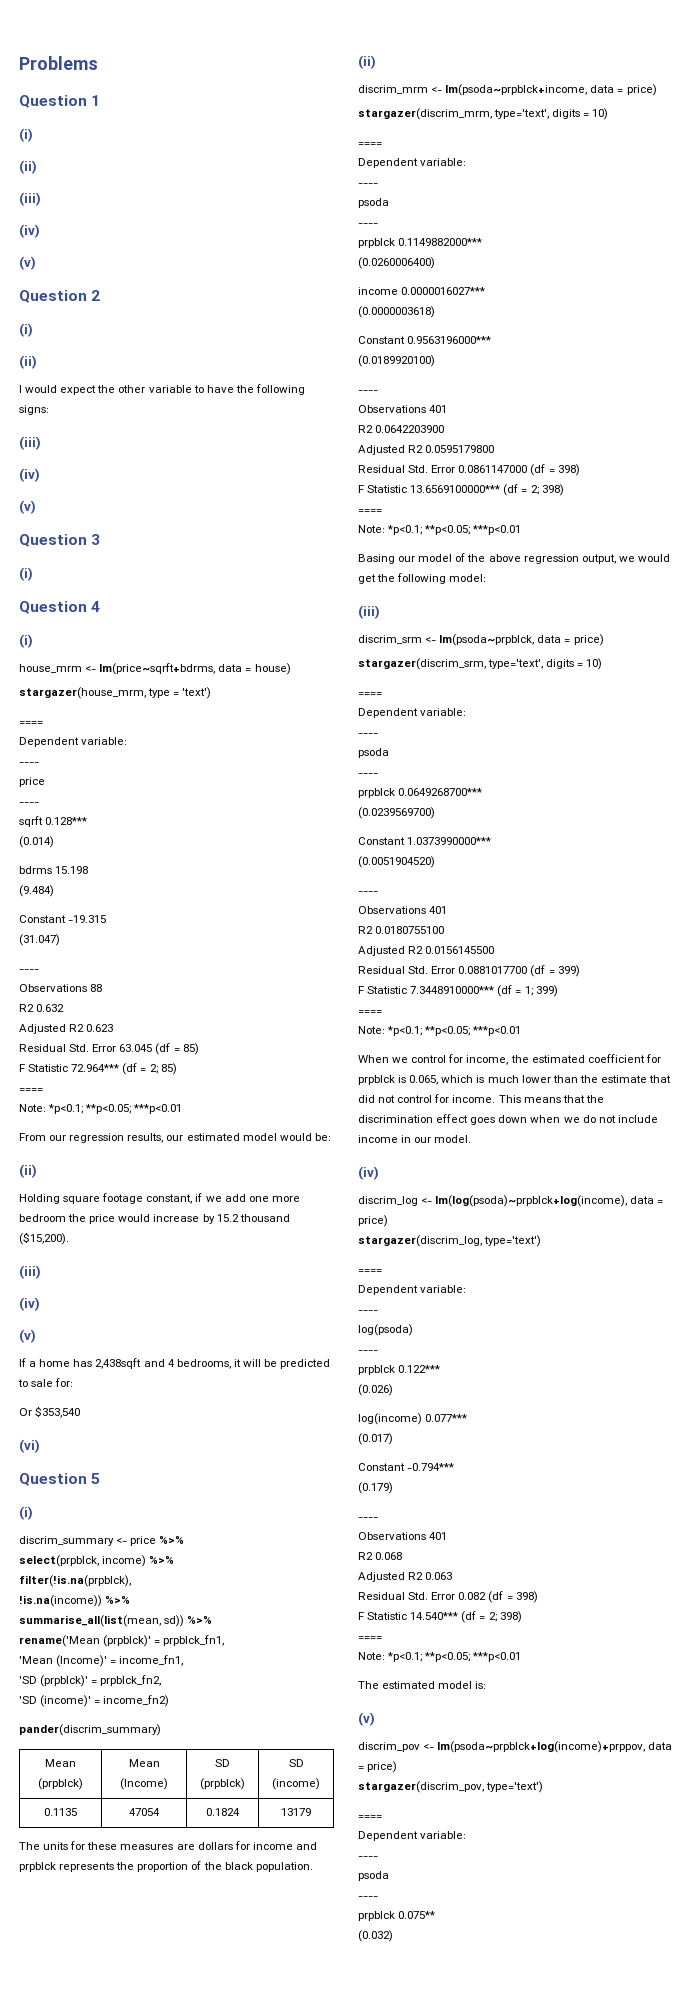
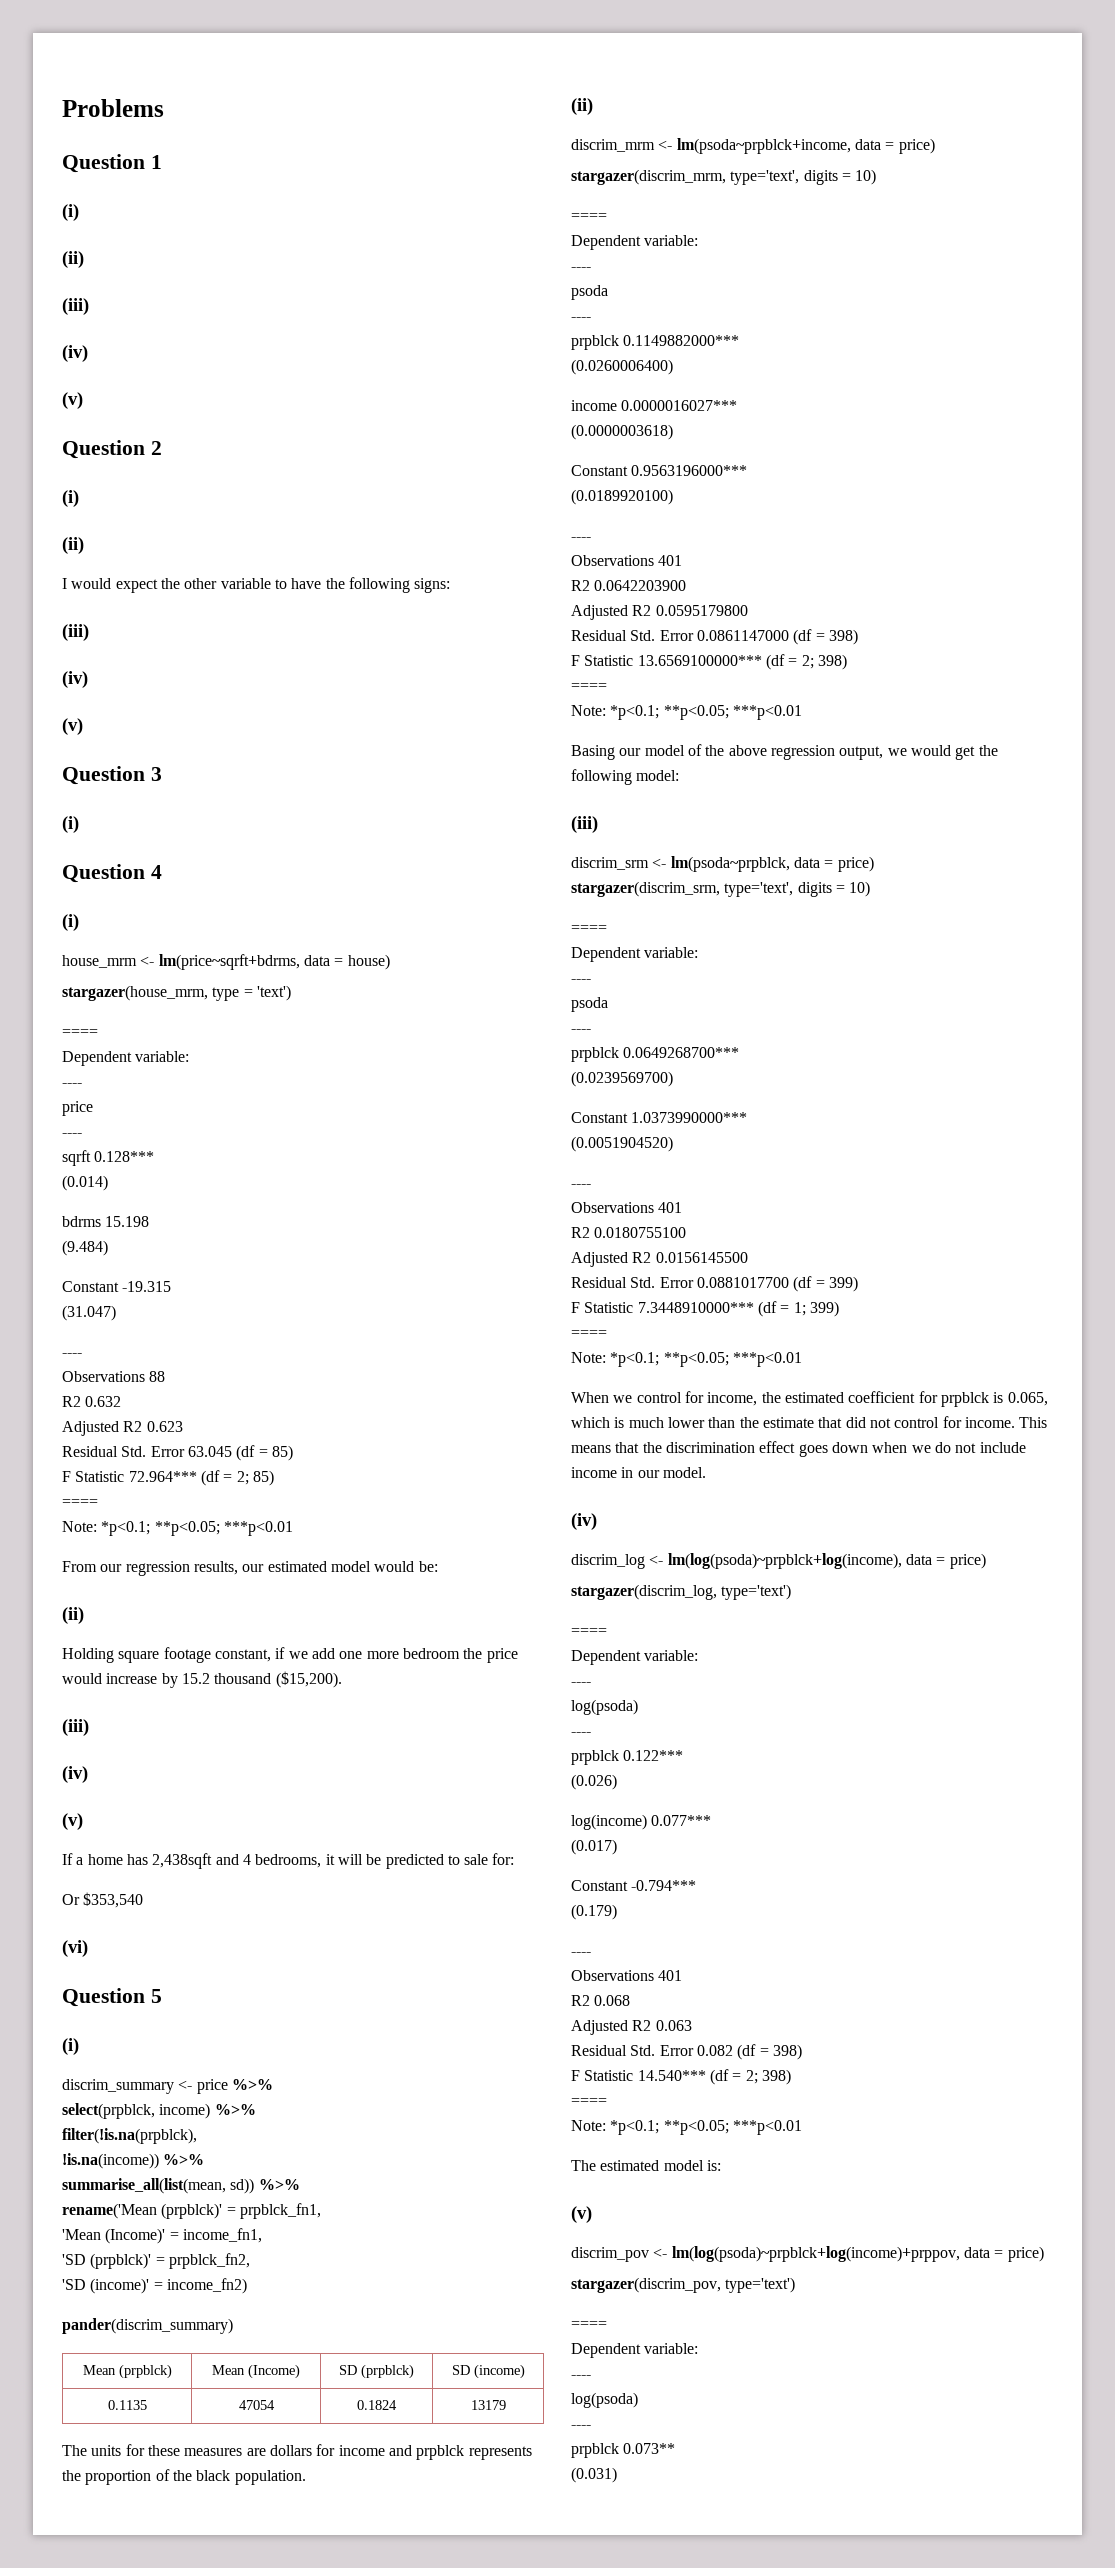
[437,1741,646,1753] lm(psoda~prpblck+log(income)+prppov, -> [671,2246,960,2262] lm(log(psoda)~prpblck+log(income)+prppov,
[358,1871,389,1881] [358,1896,378,1899] [358,1911,436,1921] [358,1930,393,1942] psoda // ---- // prpblck 0.075** // (0.032) -> [571,2392,638,2408] [571,2425,591,2429] [571,2443,676,2458] [571,2467,617,2483] log(psoda) // ---- // prpblck 0.073** // (0.031)

